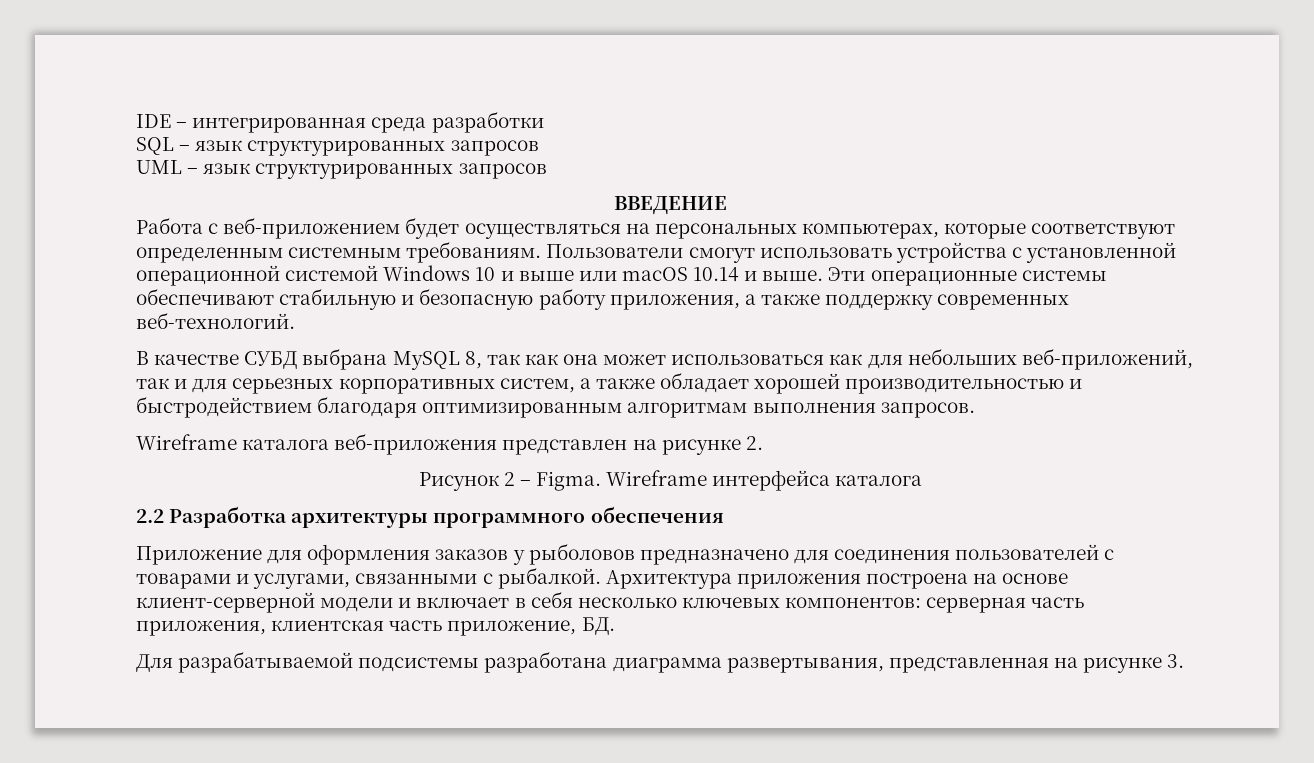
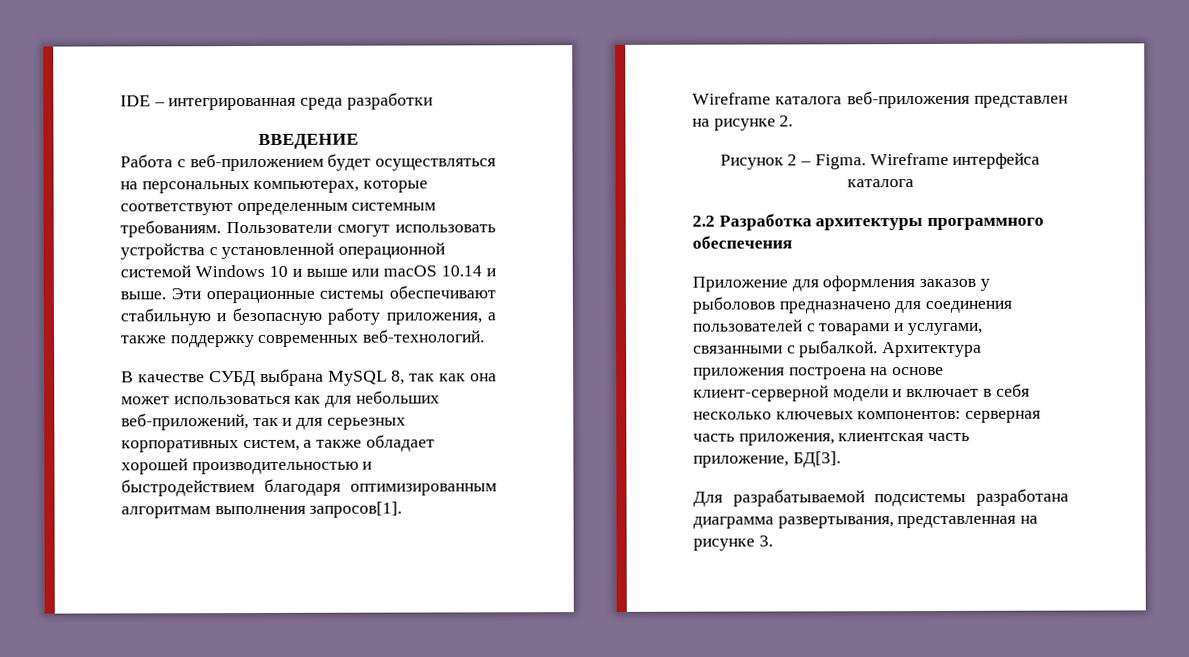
[136,137,539,156] [136,160,547,179] // SQL – язык структурированных запросов // UML – язык структурированных запросов -> (433, 101) none
[880,402,975,418] запросов. -> [309,501,403,518] запросов[1].
[581,617,615,635] БД. -> [792,451,841,468] БД[3].

